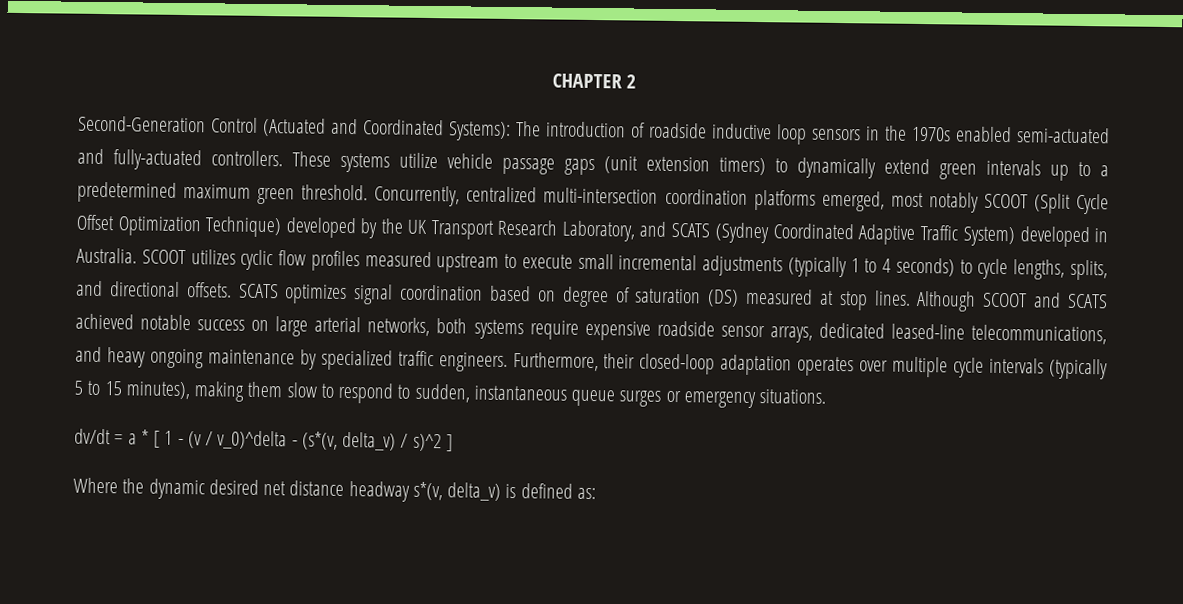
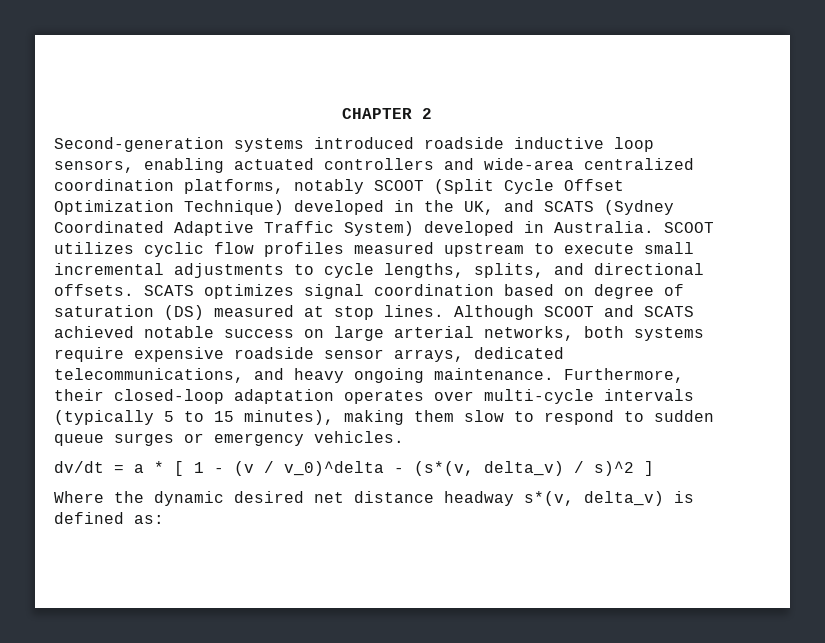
[78,115,1110,145] [77,148,1109,181] [77,181,924,212] Second-Generation Control (Actuated and Coordinated Systems): The introduction of roadside inductive loop sensors in the 1970s enabled semi-actuated and fully-actuated controllers. These systems utilize vehicle passage gaps (unit extension timers) to dynamically extend green intervals up to a predetermined maximum green threshold. Concurrently, centralized multi-intersection coordination platforms emerged, most -> [54,137,654,152] [54,158,694,173] [54,179,284,194] Second-generation systems introduced roadside inductive loop sensors, enabling actuated controllers and wide-area centralized coordination platforms,
[360,218,635,242] by the UK Transport Research Laboratory, -> [394,200,494,215] in the UK,
[787,256,955,278] (typically 1 to 4 seconds) -> (284, 270) none
[890,323,965,340] leased-line -> (564, 353) none
[207,349,508,372] maintenance by specialized traffic engineers. -> [434,368,554,380] maintenance.
[892,356,985,378] multiple cycle -> [484,389,594,404] multi-cycle
[414,383,567,403] sudden, instantaneous -> [654,410,714,422] sudden
[759,389,827,404] situations. -> [314,431,404,443] vehicles.

